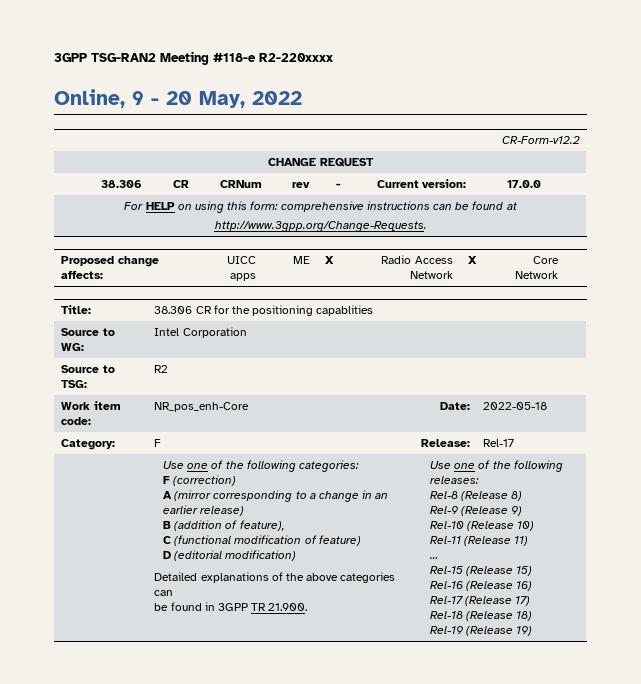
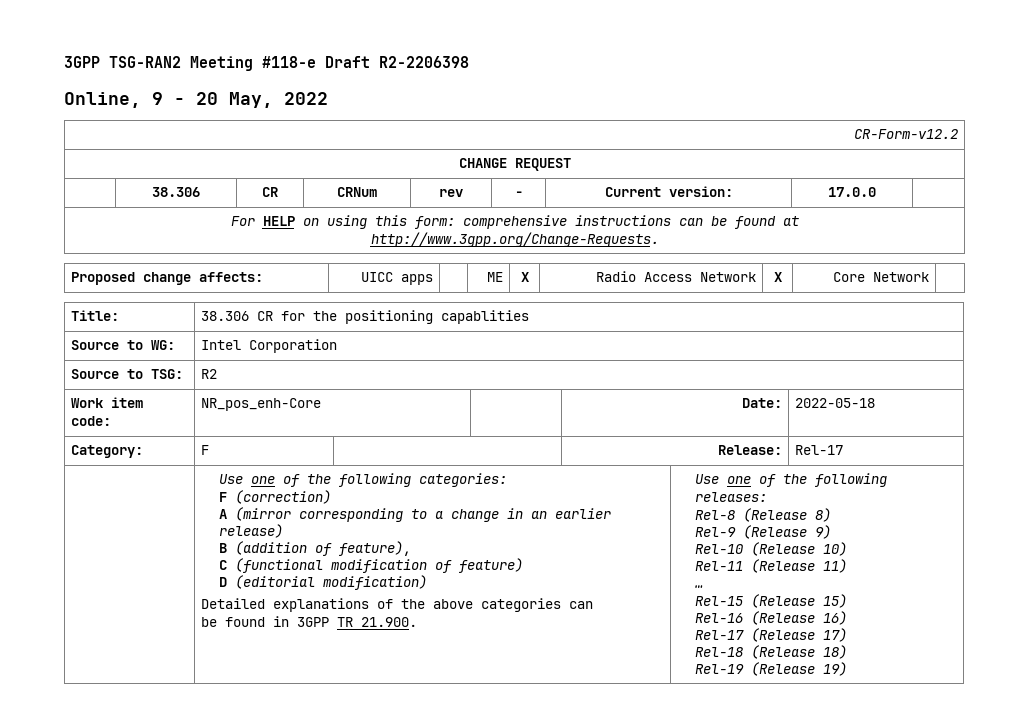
[259,53,333,62] R2-220xxxx -> [325,56,469,68] Draft R2-2206398

